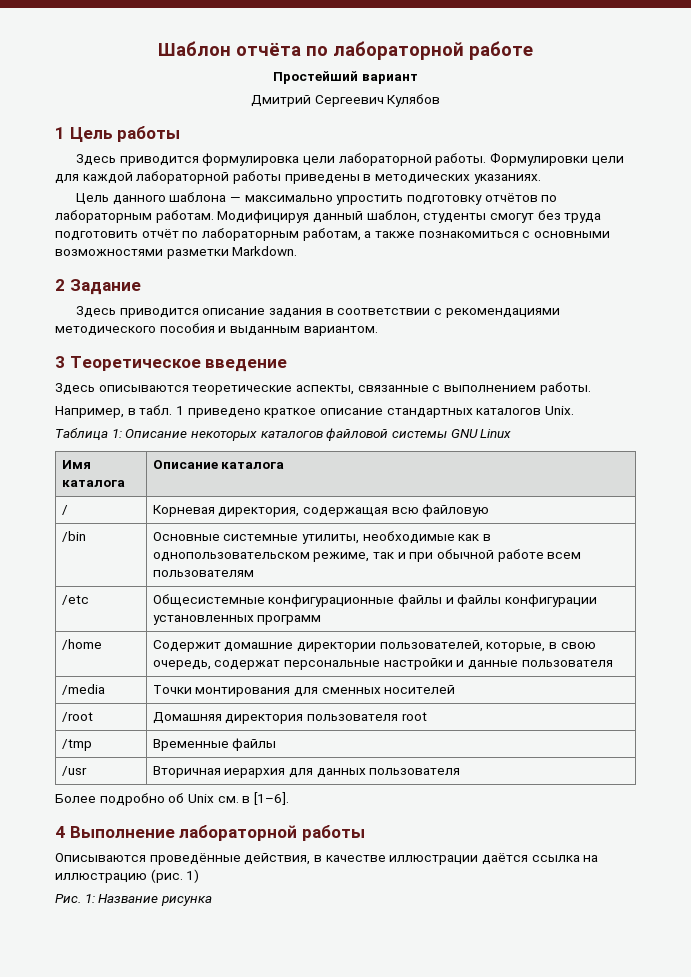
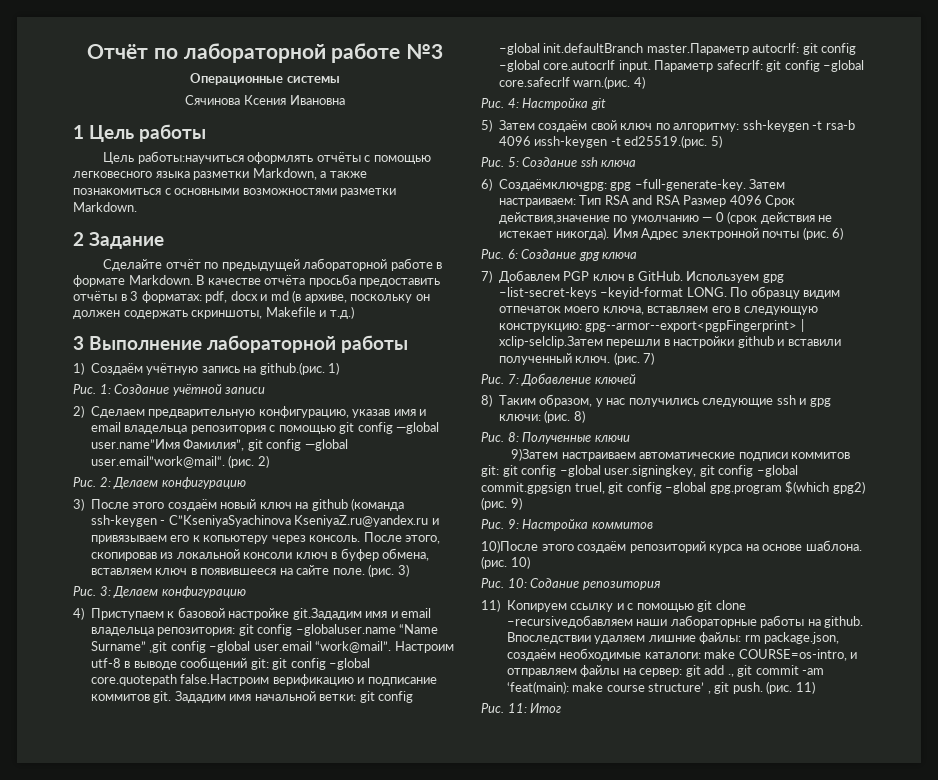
[158,41,301,56] Шаблон отчёта -> [87,44,149,59] Отчёт
[273,71,418,84] [250,94,441,107] [55,126,181,143] [76,153,624,166] [55,171,541,184] [76,192,558,205] [55,210,602,223] [55,228,361,241] // Простейший вариант // Дмитрий Сергеевич Кулябов // 1 Цель работы // Здесь приводится формулировка цели лабораторной работы. Формулировки цели для каждой лабораторной работы приведены в методических указаниях. // Цель данного шаблона — максимально упростить подготовку отчётов по лабораторным работам. Модифицируя данный шаблон, студенты смогут без труда подготовить отчёт по лабораторным работам, -> [405,44,443,59] [190,73,340,85] [185,95,345,105] [73,124,206,142] [103,151,431,164] [73,168,317,180] №3 // Операционные системы // Сячинова Ксения Ивановна // 1 Цель работы // Цель работы:научиться оформлять отчёты с помощью легковесного языка разметки Markdown,
[76,306,560,318] [55,323,378,336] [55,356,288,372] [55,382,591,395] [55,405,574,418] [55,428,512,441] [61,460,91,469] [61,480,125,487] [152,460,285,469] [61,505,68,515] [152,504,490,517] [61,531,86,542] [152,531,491,544] [152,549,582,562] [152,570,254,577] [61,595,89,605] [152,594,597,607] [152,615,322,625] [61,639,102,650] [152,640,596,652] [152,658,613,670] [61,684,105,695] [152,685,456,697] [61,712,93,722] [152,712,427,724] [61,739,92,751] [152,738,277,751] [61,766,87,776] [152,766,461,778] [55,792,289,806] [55,825,365,841] [55,853,599,865] [55,869,200,883] [55,894,212,906] Здесь приводится описание задания в соответствии с рекомендациями методического пособия и выданным вариантом. // 3 Теоретическое введение // Здесь описываются теоретические аспекты, связанные с выполнением работы. // Например, в табл. 1 приведено краткое описание стандартных каталогов Unix. // Таблица 1: Описание некоторых каталогов файловой системы GNU Linux // Имя каталога | Описание каталога // / | Корневая директория, содержащая всю файловую // /bin | Основные системные утилиты, необходимые как в однопользовательском режиме, так и при обычной работе всем пользователям // /etc | Общесистемные конфигурационные файлы и файлы конфигурации установленных программ // /home | Содержит домашние директории пользователей, которые, в свою очередь, содержат персональные настройки и данные пользователя // /media | Точки монтирования для сменных носителей // /root | Домашняя директория пользователя root // /tmp | Временные файлы // /usr | Вторичная иерархия для данных пользователя // Более подробно об Unix см. в [1–6]. // 4 Выполнение лабораторной работы // Описываются проведённые действия, в качестве иллюстрации даётся ссылка на иллюстрацию (рис. 1) // Рис. 1: Название рисунка -> [103,258,443,271] [73,274,441,287] [73,290,430,303] [73,306,354,319] [73,335,408,353] [73,362,340,375] [73,384,266,396] [73,405,427,418] [90,422,440,434] [90,439,348,451] [90,455,269,468] [73,477,246,489] [73,498,405,511] [90,515,439,527] [90,532,441,544] [90,548,430,561] [90,564,409,577] [73,586,246,598] [73,607,432,620] [90,624,439,636] [90,641,454,653] [90,657,371,670] [90,674,437,686] [90,691,414,703] [498,43,857,55] [498,60,865,72] [498,76,645,89] [481,98,606,110] [481,119,855,132] [498,135,722,148] [481,157,637,167] [481,178,786,191] [498,195,796,207] [498,211,833,224] [498,227,844,240] [481,249,638,261] [481,270,784,283] [498,286,841,299] [498,306,818,315] [498,319,804,332] [498,336,841,348] [498,352,655,365] [481,373,636,386] [481,394,831,407] [498,410,585,423] [481,432,630,444] [511,448,851,461] [481,465,798,477] [481,481,865,494] [481,497,522,510] [481,519,653,531] [481,540,862,553] [481,556,530,569] [481,578,661,590] [481,599,746,612] [506,615,864,628] [506,632,840,644] [506,648,858,661] [506,665,825,677] [506,681,815,694] [481,703,562,713] Сделайте отчёт по предыдущей лабораторной работе в формате Markdown. В качестве отчёта просьба предоставить отчёты в 3 форматах: pdf, docx и md (в архиве, поскольку он должен содержать скриншоты, Makefile и т.д.) // 3 Выполнение лабораторной работы // 1) Создаём учётную запись на github.(рис. 1) // Рис. 1: Создание учётной записи // 2) Сделаем предварительную конфигурацию, указав имя и email владельца репозитория с помощью git config —global user.name”Имя Фамилия”, git config —global user.email”work@mail“. (рис. 2) // Рис. 2: Делаем конфигурацию // 3) После этого создаём новый ключ на github (команда ssh-keygen - C”KseniyaSyachinova KseniyaZ.ru@yandex.ru и привязываем его к копьютеру через консоль. После этого, скопировав из локальной консоли ключ в буфер обмена, вставляем ключ в появившееся на сайте поле. (рис. 3) // Рис. 3: Делаем конфигурацию // 4) Приступаем к базовой настройке git.Зададим имя и email владельца репозитория: git config –globaluser.name “Name Surname” ,git config –global user.email “work@mail”. Настроим utf-8 в выводе сообщений git: git config –global core.quotepath false.Настроим верификацию и подписание коммитов git. Зададим имя начальной ветки: git config –global init.defaultBranch master.Параметр autocrlf: git config –global core.autocrlf input. Параметр safecrlf: git config –global core.safecrlf warn.(рис. 4) // Рис. 4: Настройка git // 5) Затем создаём свой ключ по алгоритму: ssh-keygen -t rsa-b 4096 иssh-keygen -t ed25519.(рис. 5) // Рис. 5: Создание ssh ключа // 6) Создаёмключgpg: gpg –full-generate-key. Затем настраиваем: Тип RSA and RSA Размер 4096 Срок действия,значение по умолчанию — 0 (срок действия не истекает никогда). Имя Адрес электронной почты (рис. 6) // Рис. 6: Создание gpg ключа // 7) Добавлем PGP ключ в GitHub. Используем gpg –list-secret-keys –keyid-format LONG. По образцу видим отпечаток моего ключа, вставляем его в следующую конструкцию: gpg--armor--export<pgpFingerprint> | xclip-selclip.Затем перешли в настройки github и вставили полученный ключ. (рис. 7) // Рис. 7: Добавление ключей // 8) Таким образом, у нас получились следующие ssh и gpg ключи: (рис. 8) // Рис. 8: Полученные ключи // 9)Затем настраиваем автоматические подписи коммитов git: git config –global user.signingkey, git config –global commit.gpgsign truel, git config –global gpg.program $(which gpg2) (рис. 9) // Рис. 9: Настройка коммитов // 10)После этого создаём репозиторий курса на основе шаблона. (рис. 10) // Рис. 10: Содание репозитория // 11) Копируем ссылку и с помощью git clone –recursiveдобавляем наши лабораторные работы на github. Впоследствии удаляем лишние файлы: rm package.json, создаём необходимые каталоги: make COURSE=os-intro, и отправляем файлы на сервер: git add ., git commit -am ‘feat(main): make course structure’ , git push. (рис. 11) // Рис. 11: Итог

